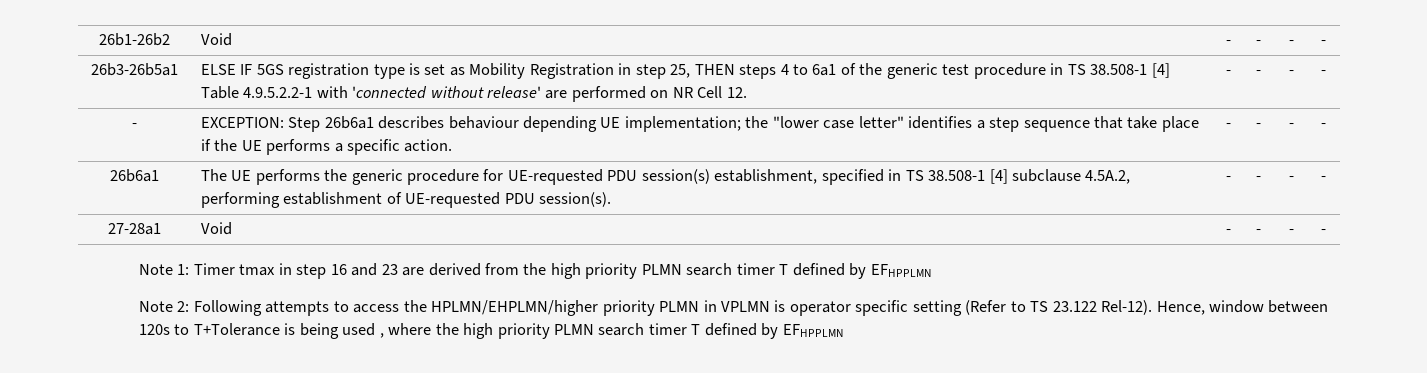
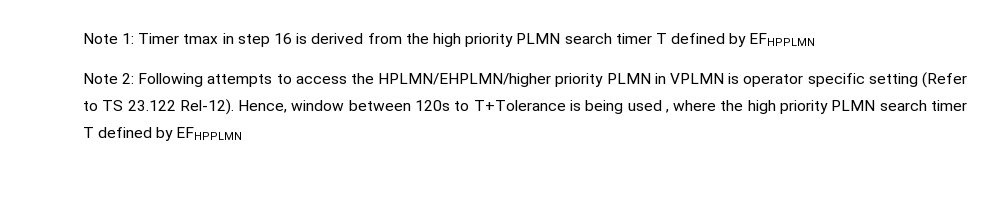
[98,33,170,46] [200,33,232,46] [1226,40,1231,45] [1255,40,1261,45] [1289,40,1294,45] [1321,40,1326,45] [90,63,178,76] [200,63,1170,79] [200,86,747,102] [1226,70,1231,75] [1255,70,1261,75] [1289,70,1294,75] [1321,70,1326,75] [131,123,137,128] [200,116,1199,132] [200,139,453,155] [1226,123,1231,128] [1255,123,1261,128] [1289,123,1294,128] [1321,123,1326,128] [109,169,159,182] [200,169,1131,185] [200,192,611,208] [1226,176,1231,181] [1255,176,1261,181] [1289,176,1294,181] [1321,176,1326,181] [107,223,161,235] [200,222,232,235] [1226,229,1231,234] [1255,229,1261,234] [1289,229,1294,234] [1321,229,1326,234] 26b1-26b2 | Void | - | - | - | - // 26b3-26b5a1 | ELSE IF 5GS registration type is set as Mobility Registration in step 25, THEN steps 4 to 6a1 of the generic test procedure in TS 38.508-1 [4] Table 4.9.5.2.2-1 with 'connected without release' are performed on NR Cell 12. | - | - | - | - // - | EXCEPTION: Step 26b6a1 describes behaviour depending UE implementation; the "lower case letter" identifies a step sequence that take place if the UE performs a specific action. | - | - | - | - // 26b6a1 | The UE performs the generic procedure for UE-requested PDU session(s) establishment, specified in TS 38.508-1 [4] subclause 4.5A.2, performing establishment of UE-requested PDU session(s). | - | - | - | - // 27-28a1 | Void | - | - | - | - // -> (82, 38) none
[351,263,425,276] and 23 are -> [296,33,308,44] is

